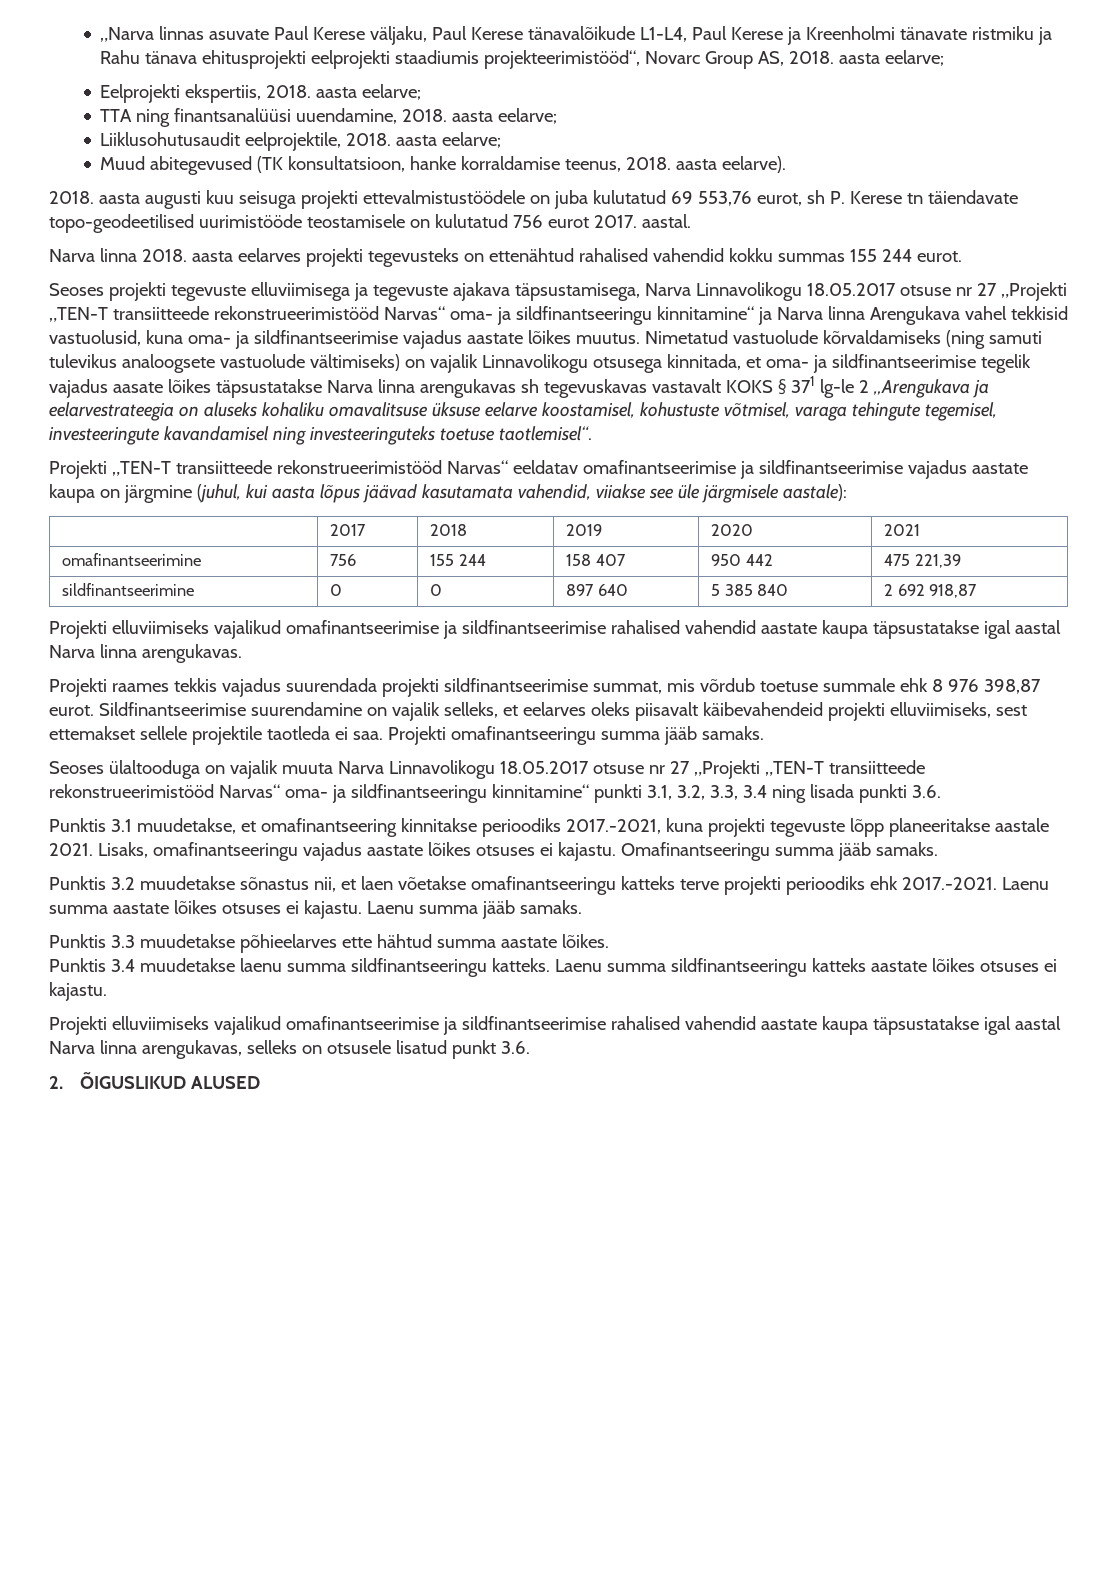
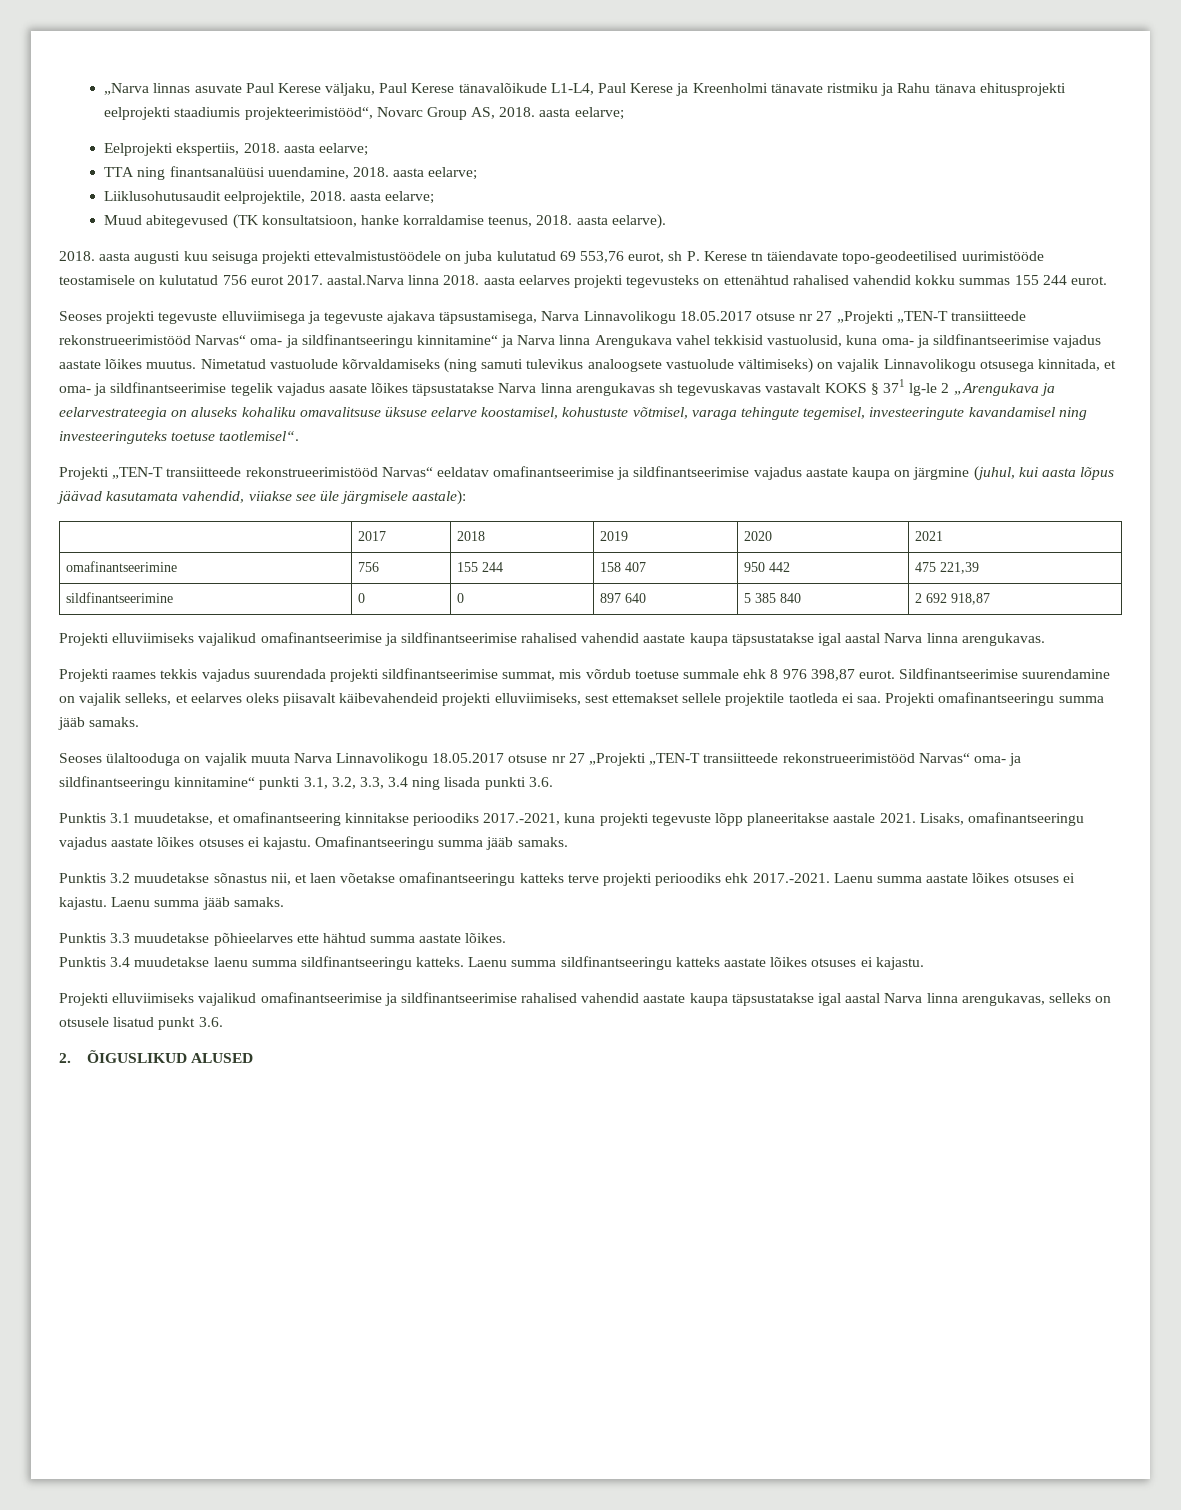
[641,214,691,228] [49,249,95,262] aastal. // Narva -> [327,275,405,285] aastal.Narva

